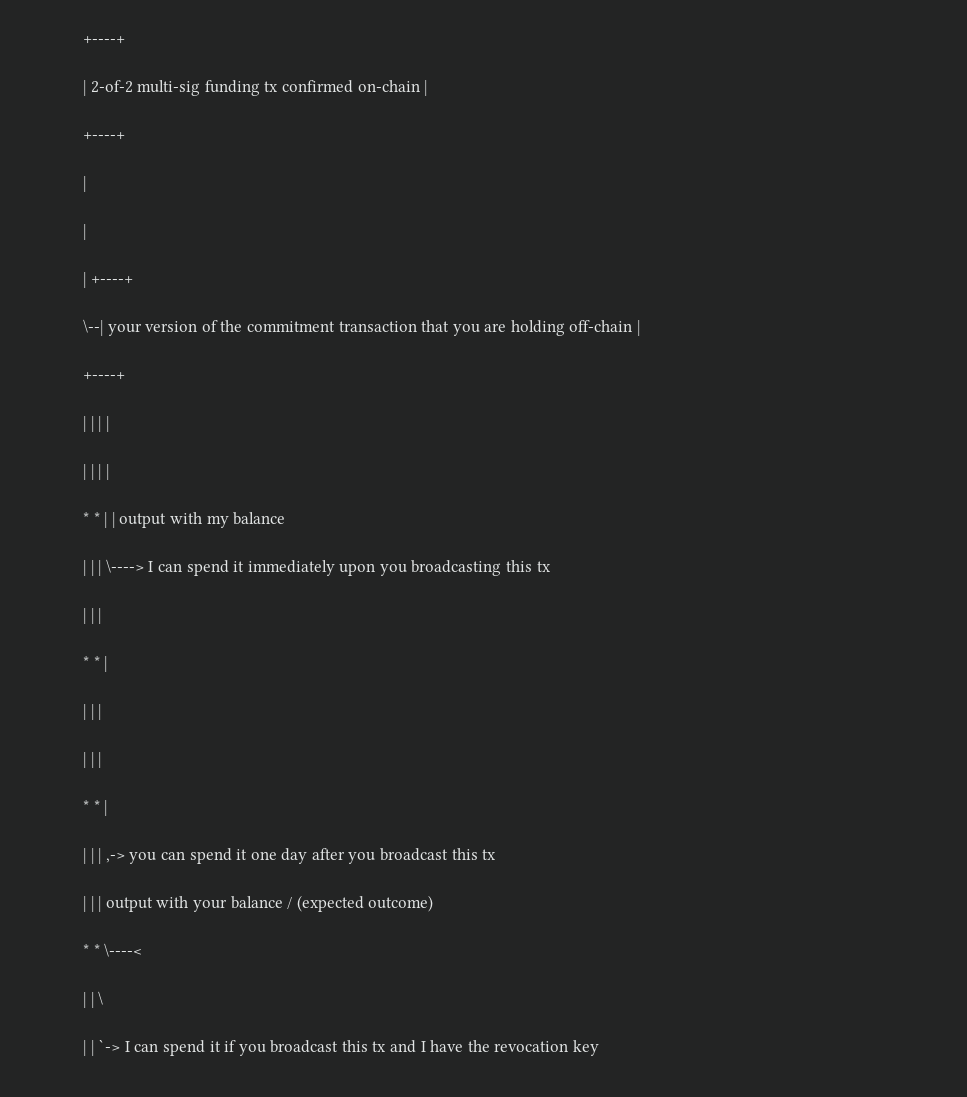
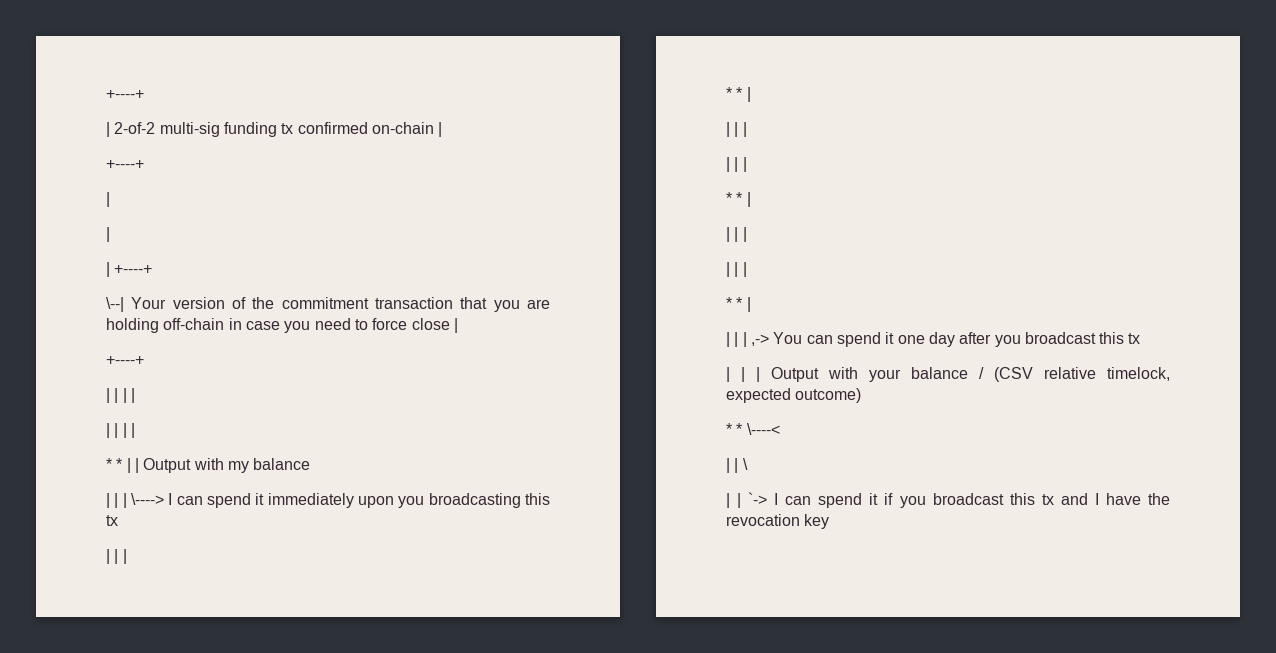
[107,323,142,336] your -> [131,297,167,309] Your
(633, 326) none -> [228,318,450,333] in case you need to force close
[119,513,167,528] output -> [143,458,192,473] Output
[105,852,157,864] ,-> you -> [726,262,747,277] [726,297,751,312] [726,332,803,347] // | | | // * * | // | | | ,-> You
[105,897,153,912] output -> [771,367,819,382] Output
[296,895,364,912] (expected -> [994,367,1170,382] [726,388,791,403] (CSV relative timelock, expected

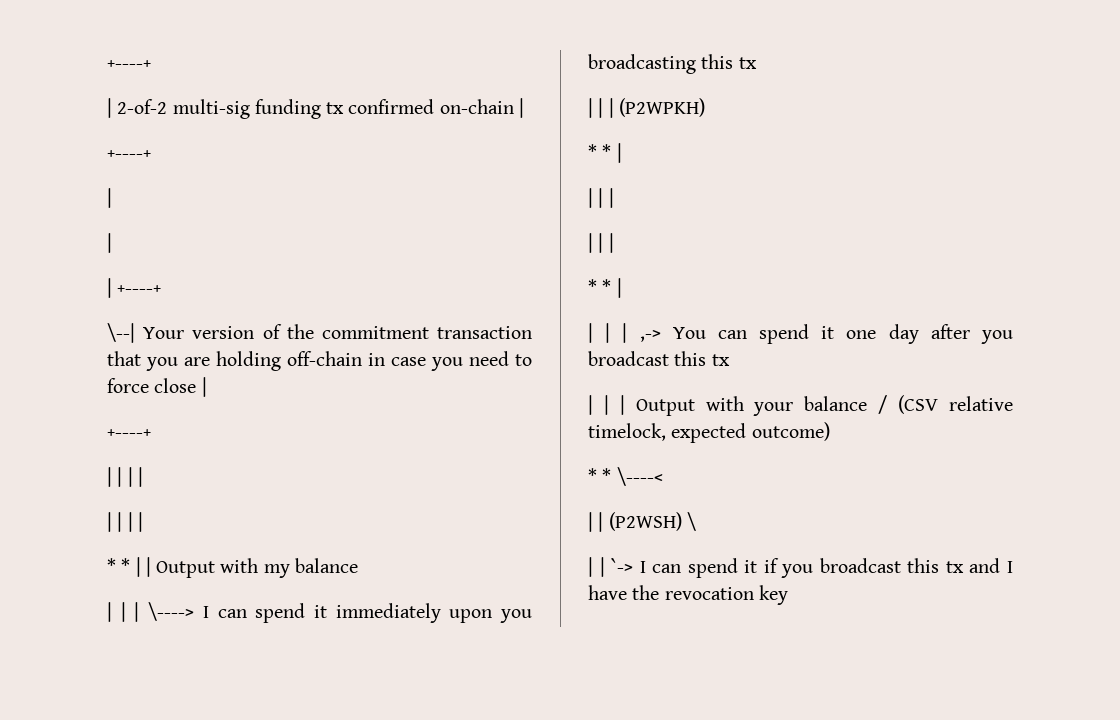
[726,87,751,102] [726,122,747,137] [726,157,747,172] // * * | // | | | // | | | -> [618,98,705,117] (P2WPKH)
(739, 465) none -> [608,512,682,531] (P2WSH)

